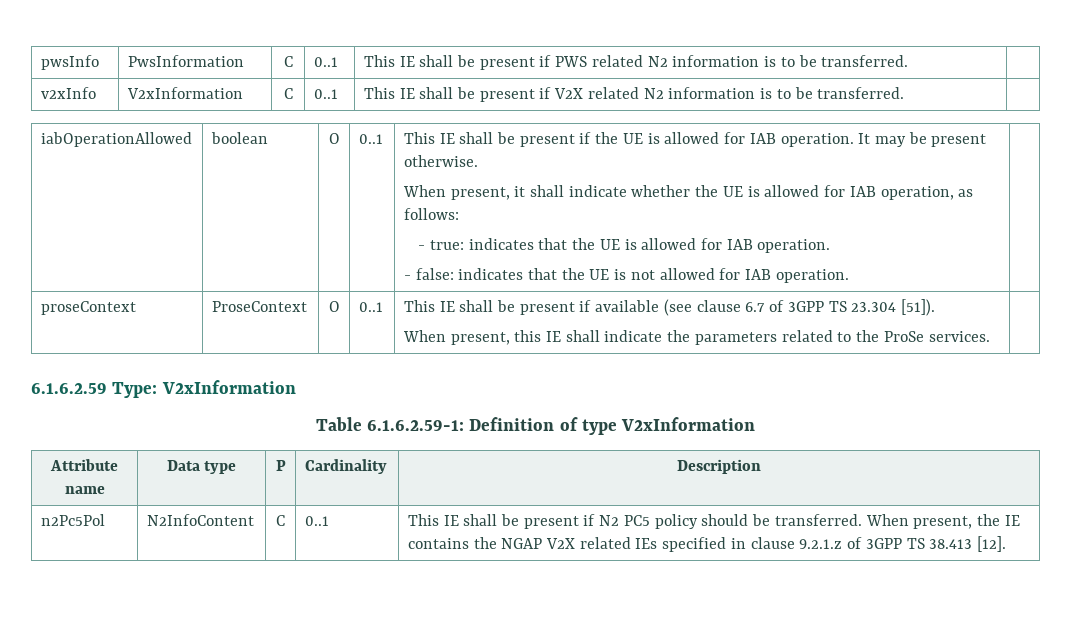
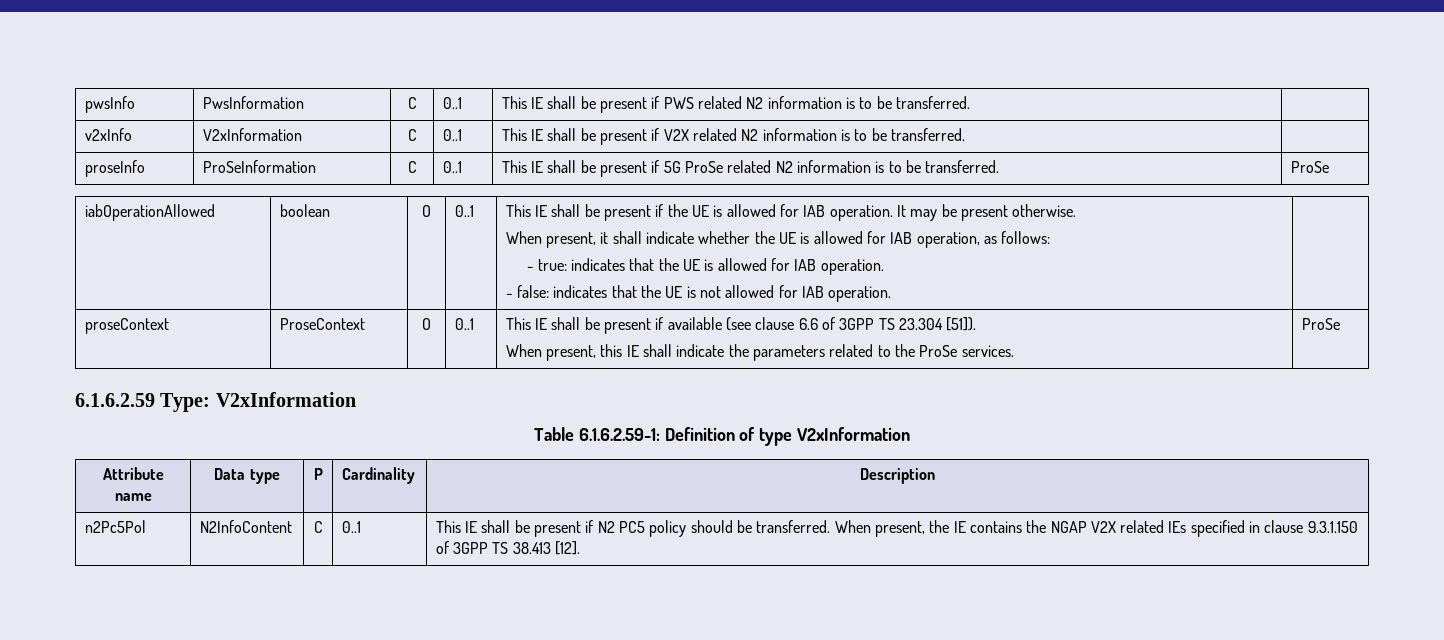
(905, 93) none -> [84,160,145,177] [202,160,316,173] [407,161,417,173] [442,161,462,173] [501,160,1000,177] [1290,161,1329,173] // proseInfo | ProSeInformation | C | 0..1 | This IE shall be present if 5G ProSe related N2 information is to be transferred. | ProSe
[745,302,766,312] 6.7 -> [798,318,818,330] 6.6
(990, 336) none -> [1301,318,1340,330] ProSe
[799,539,843,549] 9.2.1.z -> [1307,521,1358,533] 9.3.1.150

